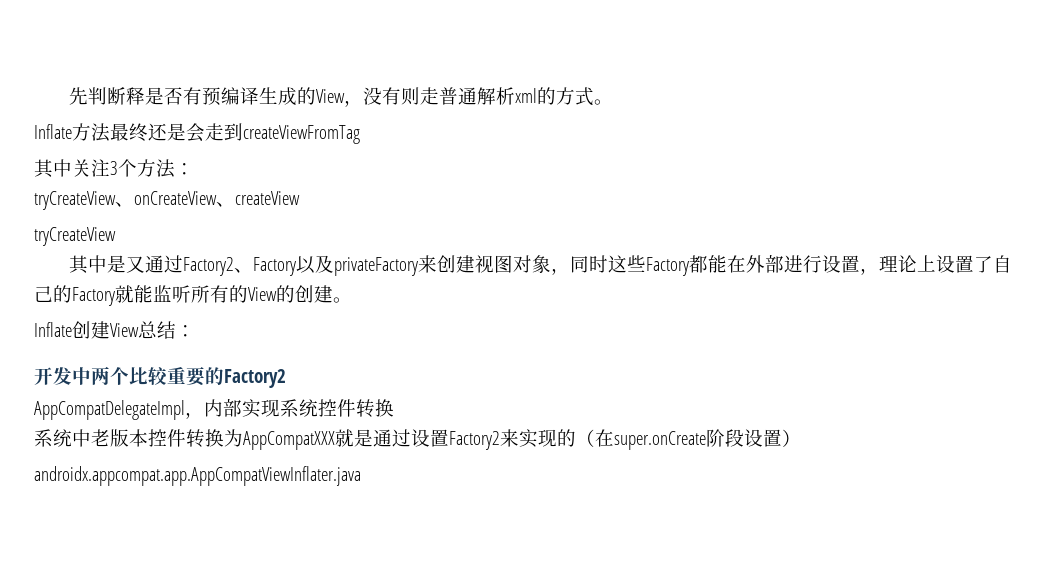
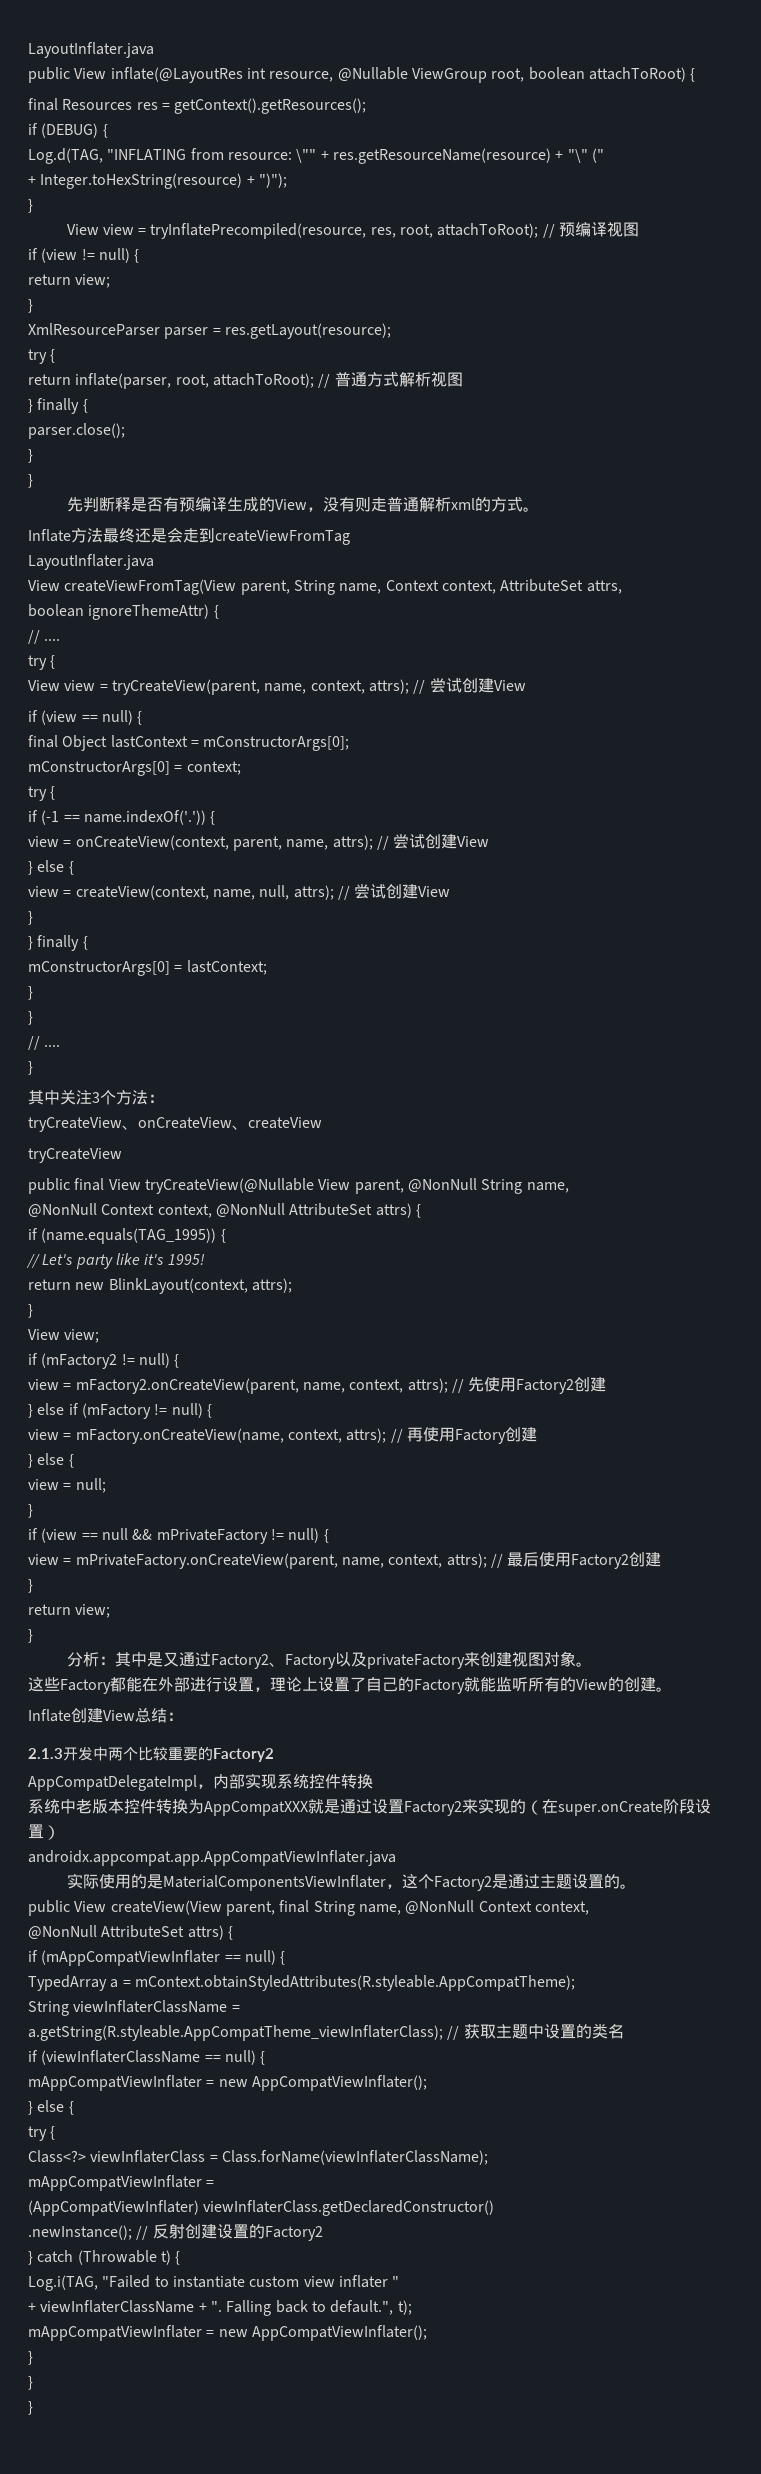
(69, 96) none -> [28,42,154,58] [28,67,696,83] [28,98,367,114] [28,123,108,138] [28,148,604,164] [28,173,287,189] [28,199,33,213] [66,221,640,239] [28,248,140,263] [28,274,111,288] [28,299,33,313] [28,323,391,339] [28,349,56,364] [28,371,463,389] [28,398,88,414] [28,423,125,439] [28,449,33,463] [28,474,33,488] LayoutInflater.java // public View inflate(@LayoutRes int resource, @Nullable ViewGroup root, boolean attachToRoot) { // final Resources res = getContext().getResources(); // if (DEBUG) { // Log.d(TAG, "INFLATING from resource: \"" + res.getResourceName(resource) + "\" (" // + Integer.toHexString(resource) + ")"); // } // View view = tryInflatePrecompiled(resource, res, root, attachToRoot); // 预编译视图 // if (view != null) { // return view; // } // XmlResourceParser parser = res.getLayout(resource); // try { // return inflate(parser, root, attachToRoot); // 普通方式解析视图 // } finally { // parser.close(); // } // } //
(360, 134) none -> [28,554,154,570] [28,579,622,595] [28,604,219,620] [28,630,61,644] [28,655,56,670] [28,678,526,695] [28,710,143,725] [28,735,350,751] [28,761,241,776] [28,786,56,801] [28,810,216,825] [28,834,490,851] [28,860,74,875] [28,884,451,900] [28,911,33,925] [28,935,88,951] [28,960,267,976] [28,986,33,1000] [28,1011,33,1025] [28,1036,61,1050] [28,1061,33,1075] // LayoutInflater.java // View createViewFromTag(View parent, String name, Context context, AttributeSet attrs, // boolean ignoreThemeAttr) { // // .... // try { // View view = tryCreateView(parent, name, context, attrs); // 尝试创建View // if (view == null) { // final Object lastContext = mConstructorArgs[0]; // mConstructorArgs[0] = context; // try { // if (-1 == name.indexOf('.')) { // view = onCreateView(context, parent, name, attrs); // 尝试创建View // } else { // view = createView(context, name, null, attrs); // 尝试创建View // } // } finally { // mConstructorArgs[0] = lastContext; // } // } // // .... // }
(116, 236) none -> [28,1178,569,1194] [28,1203,421,1218] [28,1228,226,1244] [26,1253,205,1269] [28,1278,292,1294] [28,1304,33,1318] [28,1329,100,1343] [28,1353,180,1369] [28,1377,607,1394] [28,1403,212,1419] [28,1427,537,1444] [28,1453,74,1468] [28,1478,106,1493] [28,1504,33,1518] [28,1528,329,1544] [28,1552,662,1569] [28,1579,33,1593] [28,1604,111,1618] [28,1629,33,1643] [66,1652,115,1667] public final View tryCreateView(@Nullable View parent, @NonNull String name, // @NonNull Context context, @NonNull AttributeSet attrs) { // if (name.equals(TAG_1995)) { // // Let's party like it's 1995! // return new BlinkLayout(context, attrs); // } // View view; // if (mFactory2 != null) { // view = mFactory2.onCreateView(parent, name, context, attrs); // 先使用Factory2创建 // } else if (mFactory != null) { // view = mFactory.onCreateView(name, context, attrs); // 再使用Factory创建 // } else { // view = null; // } // if (view == null && mPrivateFactory != null) { // view = mPrivateFactory.onCreateView(parent, name, context, attrs); // 最后使用Factory2创建 // } // return view; // } // 分析：
[551,255,609,275] ，同时 -> [575,1662,592,1667] 。 //
(195, 331) none -> [28,1748,63,1759] 2.1.3
(361, 476) none -> [66,1873,636,1891] [28,1900,589,1916] [28,1925,233,1940] [28,1950,286,1966] [28,1975,575,1991] [28,2000,240,2016] [28,2023,624,2041] [28,2050,266,2065] [28,2075,427,2091] [28,2100,74,2115] [28,2126,56,2141] [28,2150,488,2165] [28,2175,215,2191] [28,2200,495,2216] [28,2224,323,2241] [28,2250,181,2265] [28,2275,400,2291] [28,2300,412,2316] [28,2325,427,2341] [28,2351,33,2365] [28,2376,33,2390] [28,2401,33,2415] // 实际使用的是MaterialComponentsViewInflater，这个Factory2是通过主题设置的。 // public View createView(View parent, final String name, @NonNull Context context, // @NonNull AttributeSet attrs) { // if (mAppCompatViewInflater == null) { // TypedArray a = mContext.obtainStyledAttributes(R.styleable.AppCompatTheme); // String viewInflaterClassName = // a.getString(R.styleable.AppCompatTheme_viewInflaterClass); // 获取主题中设置的类名 // if (viewInflaterClassName == null) { // mAppCompatViewInflater = new AppCompatViewInflater(); // } else { // try { // Class<?> viewInflaterClass = Class.forName(viewInflaterClassName); // mAppCompatViewInflater = // (AppCompatViewInflater) viewInflaterClass.getDeclaredConstructor() // .newInstance(); // 反射创建设置的Factory2 // } catch (Throwable t) { // Log.i(TAG, "Failed to instantiate custom view inflater " // + viewInflaterClassName + ". Falling back to default.", t); // mAppCompatViewInflater = new AppCompatViewInflater(); // } // } // }

